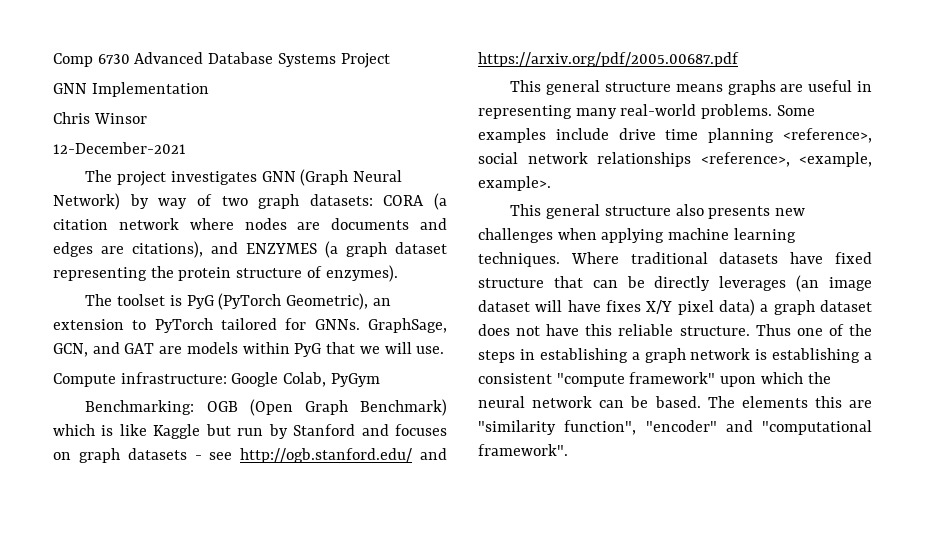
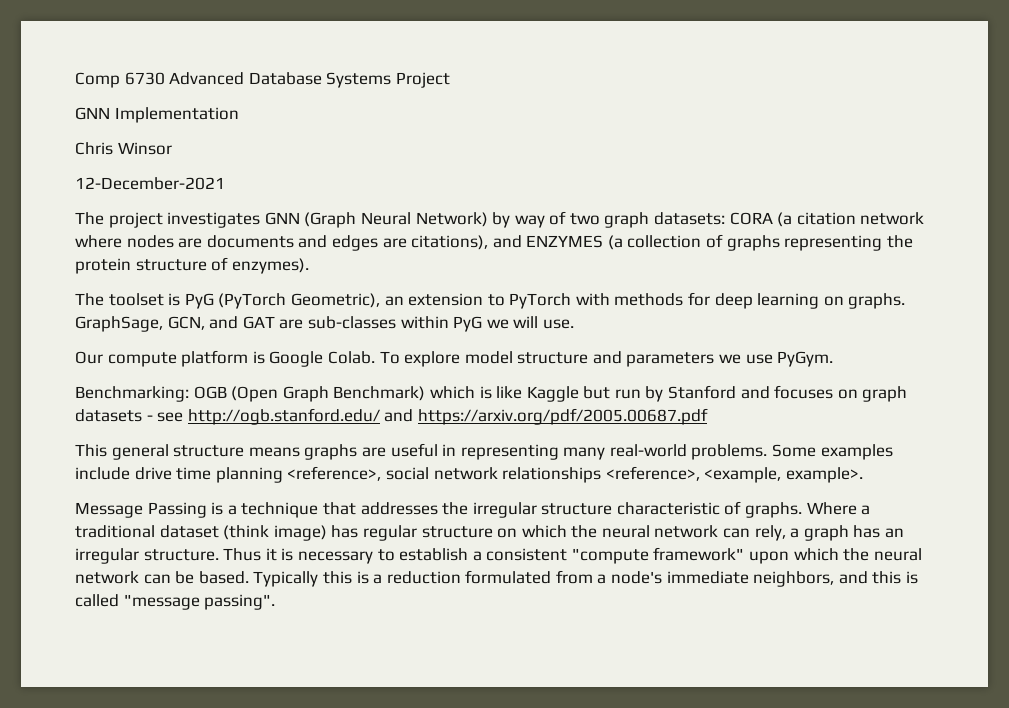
[346,242,447,257] graph dataset -> [627,234,780,251] collection of graphs
[221,318,360,330] tailored for GNNs. -> [575,292,906,309] with methods for deep learning on graphs.
[186,342,238,354] models -> [307,316,396,329] sub-classes
[326,342,356,354] that -> (483, 324) none
[53,372,380,387] Compute infrastructure: Google Colab, PyGym -> [75,350,834,367] Our compute platform is Google Colab. To explore model structure and parameters we use PyGym.
[510,204,806,219] [478,228,796,243] [478,252,872,267] [478,275,872,292] [478,299,872,316] [478,324,872,336] [478,348,861,363] This general structure also presents new challenges when applying machine learning techniques. Where traditional datasets have fixed structure that can be directly leverages (an image dataset will have fixes X/Y pixel data) a graph dataset does not have this reliable structure. Thus one of the steps in establishing a graph network is establishing -> [75,501,871,518] [75,525,905,541] [75,548,469,564] Message Passing is a technique that addresses the irregular structure characteristic of graphs. Where a traditional dataset (think image) has regular structure on which the neural network can rely, a graph has an irregular structure. Thus it is necessary to establish
[707,396,872,408] [478,420,872,435] [478,444,568,456] The elements this are "similarity function", "encoder" and "computational framework". -> [253,570,919,587] [75,594,276,610] Typically this is a reduction formulated from a node's immediate neighbors, and this is called "message passing".

